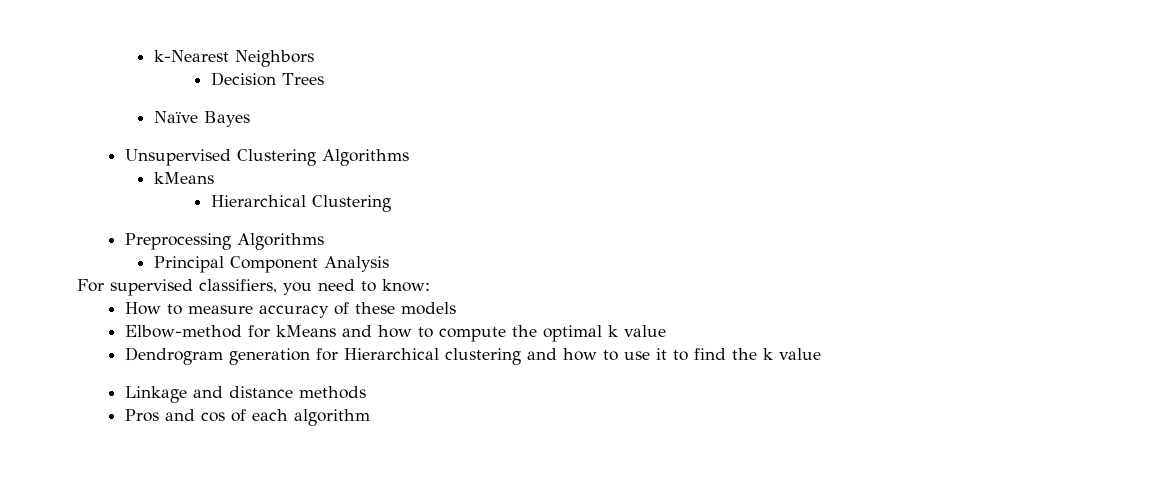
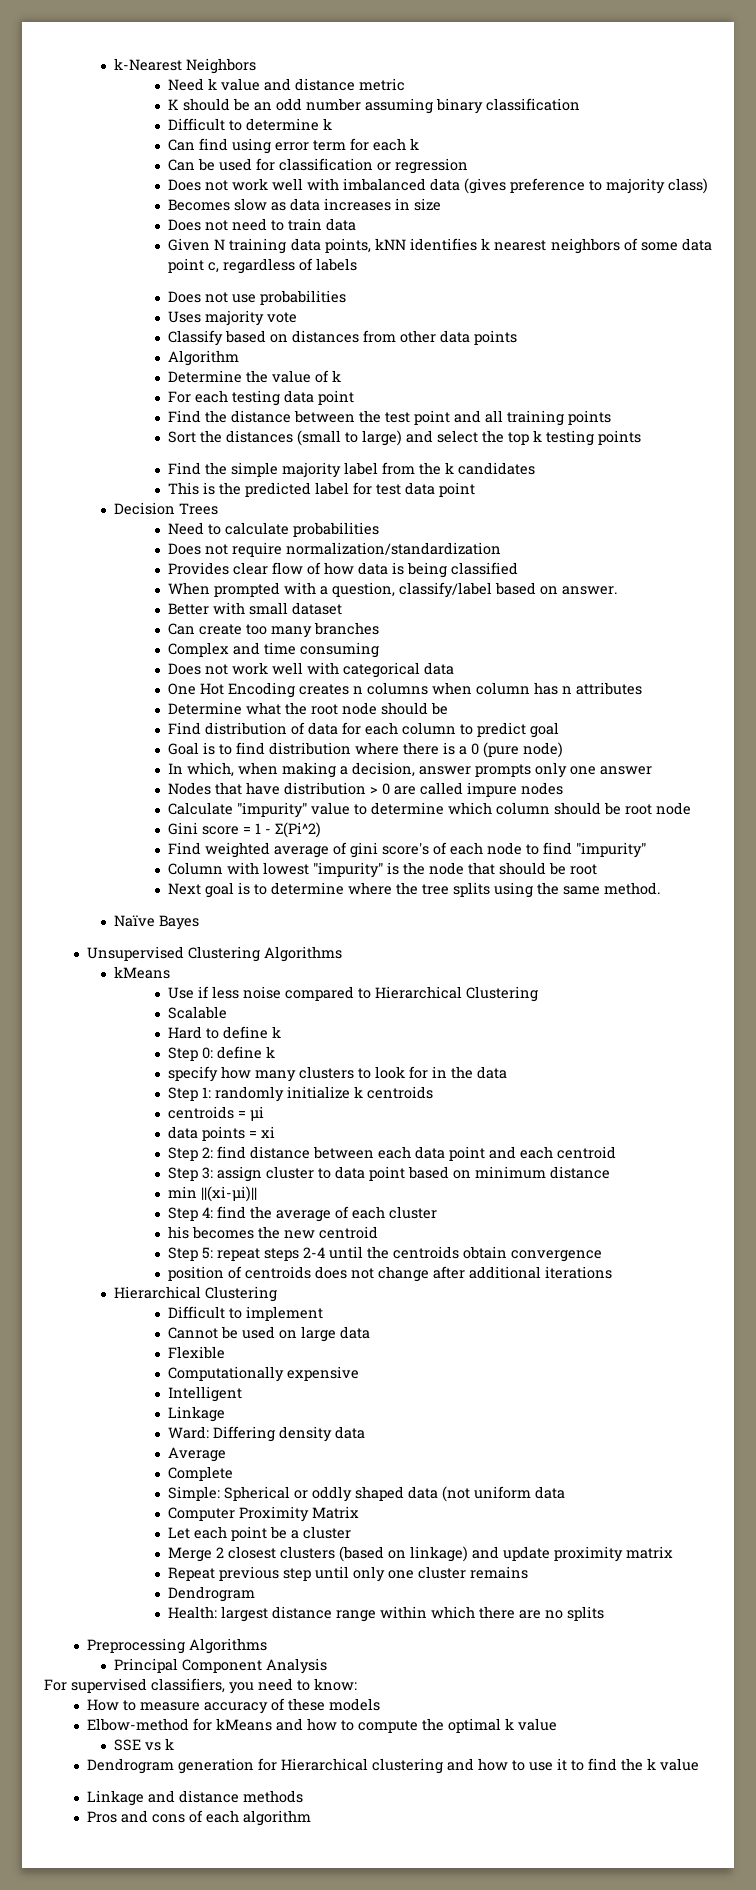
[211,72,325,86] Decision Trees -> [168,78,406,91] [168,98,581,114] [168,118,333,131] [168,138,420,154] [168,158,469,174] [168,178,709,194] [168,198,442,211] [168,218,357,231] [168,238,712,254] [168,258,358,274] [168,290,347,305] [168,310,298,326] [168,330,518,346] [168,350,240,366] [168,370,342,383] [168,390,355,406] [168,410,612,426] [168,430,642,446] [168,462,536,478] [168,482,476,497] [114,502,219,515] [168,522,380,537] [168,542,502,557] [168,562,519,578] [168,582,618,598] [168,602,343,615] [168,622,380,638] [168,642,380,658] [168,662,455,678] [168,682,643,698] [168,702,449,715] [168,722,560,738] [168,742,564,758] [168,762,653,778] [168,782,564,797] [168,802,692,818] [168,822,322,838] [168,842,647,858] [168,862,598,878] [168,882,661,898] Need k value and distance metric // K should be an odd number assuming binary classification // Difficult to determine k // Can find using error term for each k // Can be used for classification or regression // Does not work well with imbalanced data (gives preference to majority class) // Becomes slow as data increases in size // Does not need to train data // Given N training data points, kNN identifies k nearest neighbors of some data point c, regardless of labels // Does not use probabilities // Uses majority vote // Classify based on distances from other data points // Algorithm // Determine the value of k // For each testing data point // Find the distance between the test point and all training points // Sort the distances (small to large) and select the top k testing points // Find the simple majority label from the k candidates // This is the predicted label for test data point // Decision Trees // Need to calculate probabilities // Does not require normalization/standardization // Provides clear flow of how data is being classified // When prompted with a question, classify/label based on answer. // Better with small dataset // Can create too many branches // Complex and time consuming // Does not work well with categorical data // One Hot Encoding creates n columns when column has n attributes // Determine what the root node should be // Find distribution of data for each column to predict goal // Goal is to find distribution where there is a 0 (pure node) // In which, when making a decision, answer prompts only one answer // Nodes that have distribution > 0 are called impure nodes // Calculate "impurity" value to determine which column should be root node // Gini score = 1 - Σ(Pi^2) // Find weighted average of gini score's of each node to find "impurity" // Column with lowest "impurity" is the node that should be root // Next goal is to determine where the tree splits using the same method.
[211,195,392,212] Hierarchical Clustering -> [168,986,539,1002] [168,1006,228,1019] [168,1026,282,1039] [168,1046,276,1061] [168,1066,508,1082] [168,1086,434,1102] [168,1106,265,1121] [168,1126,276,1141] [168,1146,617,1161] [168,1166,611,1182] [168,1186,258,1202] [168,1206,438,1222] [168,1226,379,1239] [168,1246,603,1262] [168,1266,613,1282] [114,1286,278,1302] [168,1306,324,1321] [168,1326,371,1342] [168,1346,226,1359] [168,1366,360,1382] [168,1386,243,1402] [168,1406,226,1422] [168,1426,366,1442] [168,1447,227,1462] [168,1466,234,1481] [168,1486,566,1502] [168,1506,360,1522] [168,1526,352,1541] [168,1546,674,1562] [168,1566,529,1582] [168,1586,256,1602] [168,1606,605,1622] Use if less noise compared to Hierarchical Clustering // Scalable // Hard to define k // Step 0: define k // specify how many clusters to look for in the data // Step 1: randomly initialize k centroids // centroids = μi // data points = xi // Step 2: find distance between each data point and each centroid // Step 3: assign cluster to data point based on minimum distance // min ||(xi-μi)|| // Step 4: find the average of each cluster // his becomes the new centroid // Step 5: repeat steps 2-4 until the centroids obtain convergence // position of centroids does not change after additional iterations // Hierarchical Clustering // Difficult to implement // Cannot be used on large data // Flexible // Computationally expensive // Intelligent // Linkage // Ward: Differing density data // Average // Complete // Simple: Spherical or oddly shaped data (not uniform data // Computer Proximity Matrix // Let each point be a cluster // Merge 2 closest clusters (based on linkage) and update proximity matrix // Repeat previous step until only one cluster remains // Dendrogram // Health: largest distance range within which there are no splits
(666, 331) none -> [114,1738,175,1751] // SSE vs k
[200,412,225,422] cos -> [151,1814,185,1823] cons

